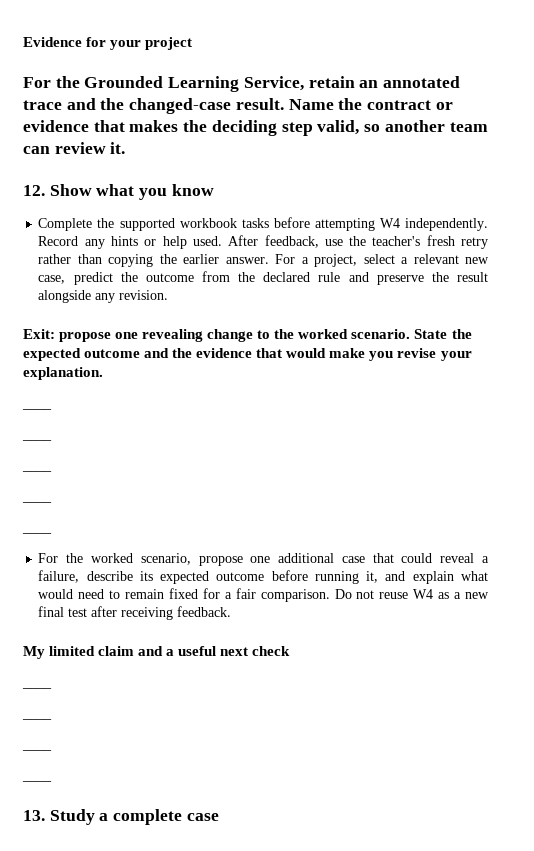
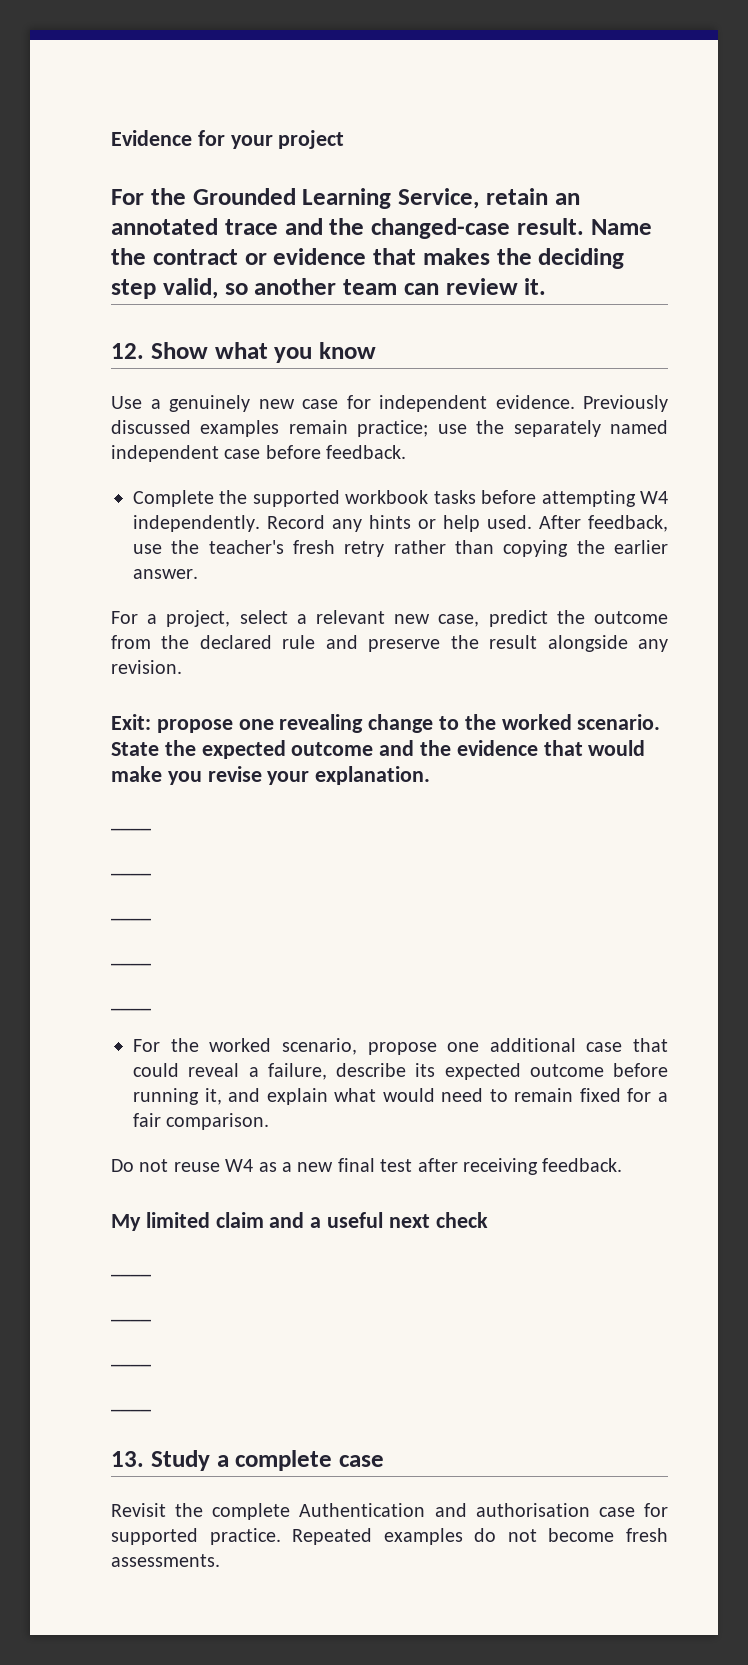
(214, 190) none -> [111,395,668,412] [111,420,668,437] [111,445,407,462] // Use a genuinely new case for independent evidence. Previously discussed examples remain practice; use the separately named independent case before feedback.
(269, 260) none -> (198, 574) //
(330, 595) none -> (270, 1121) //
(219, 817) none -> [111,1503,668,1520] [111,1528,668,1545] [111,1554,220,1567] // Revisit the complete Authentication and authorisation case for supported practice. Repeated examples do not become fresh assessments.

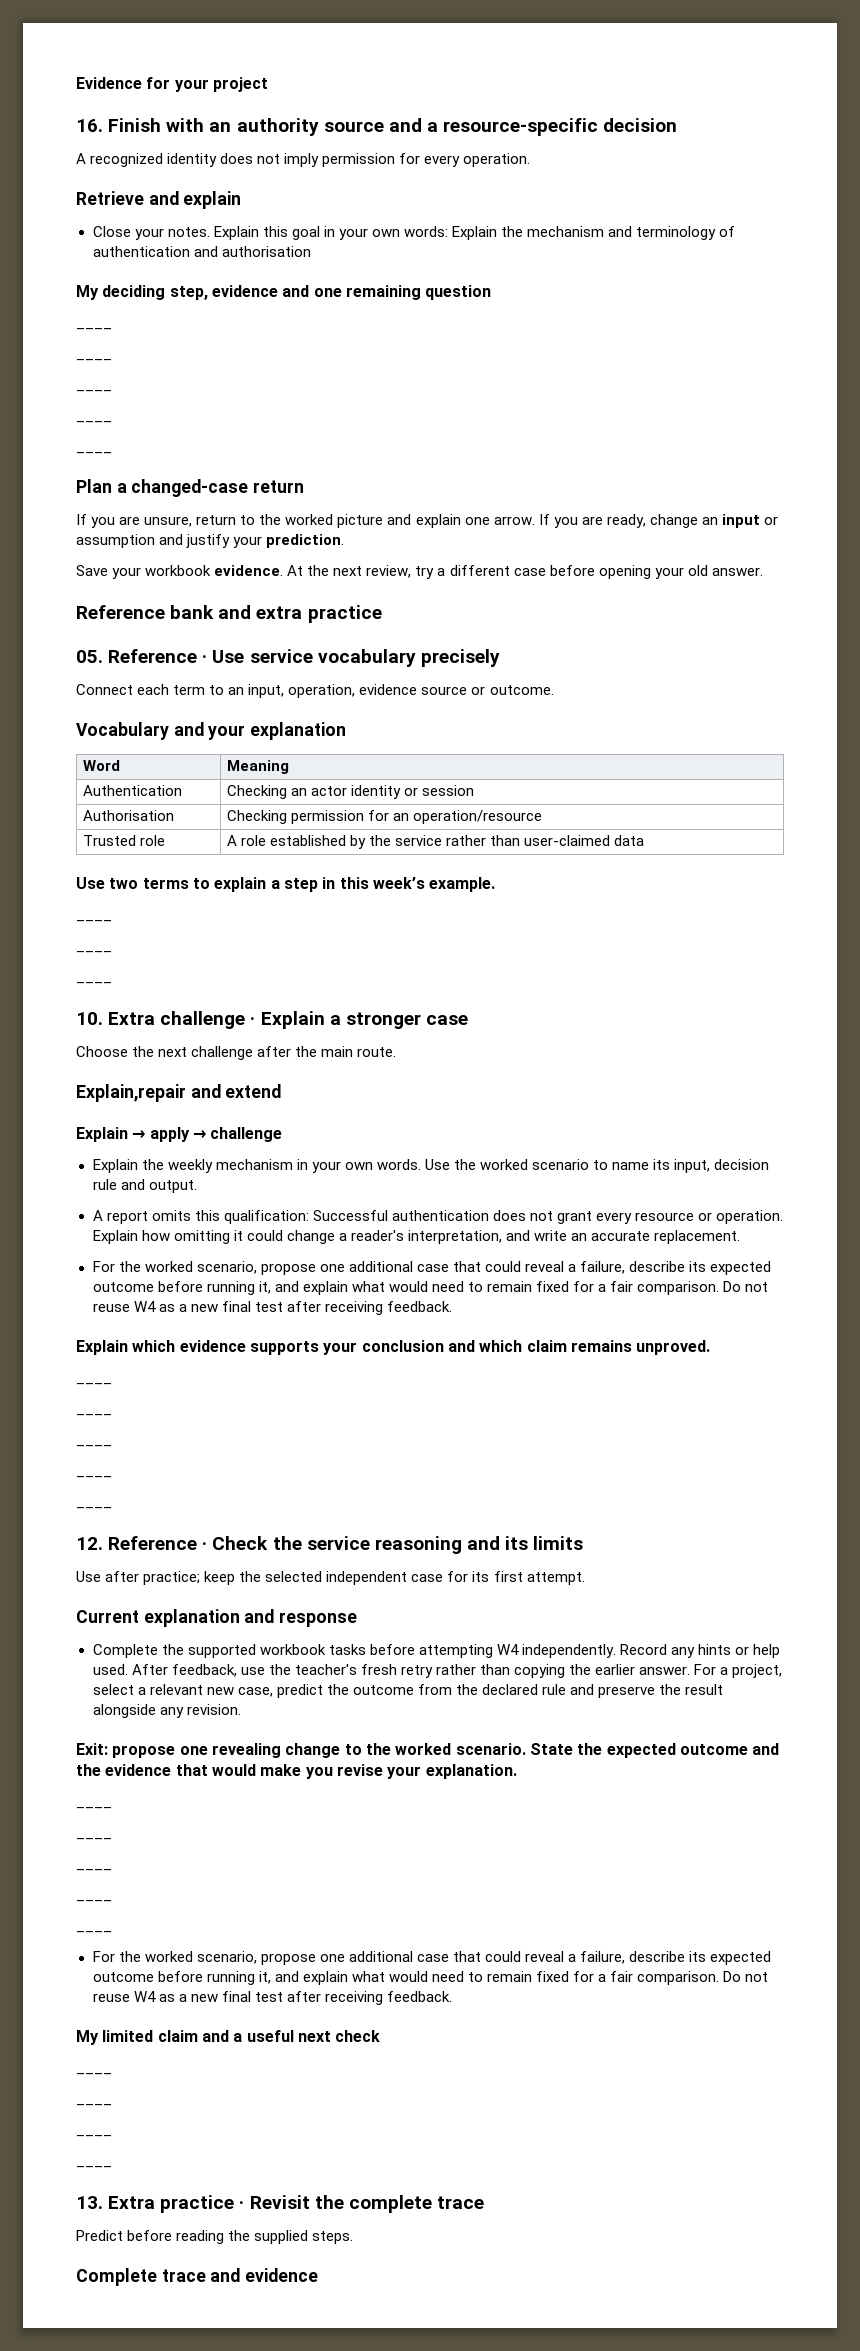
[111,188,580,209] [111,218,652,239] [111,248,625,269] [111,278,547,299] [111,342,376,363] [111,395,668,412] [111,420,668,437] [111,445,407,462] For the Grounded Learning Service, retain an annotated trace and the changed-case result. Name the contract or evidence that makes the deciding step valid, so another team can review it. // 12. Show what you know // Use a genuinely new case for independent evidence. Previously discussed examples remain practice; use the separately named independent case before feedback. -> [76,118,678,136] [76,153,531,167] [76,191,242,209] [92,226,736,240] [92,246,311,257] [76,285,492,300] [76,328,112,330] [76,359,112,361] [76,390,112,392] [76,421,112,423] [76,452,112,454] [76,479,305,497] [76,514,778,528] [76,534,345,548] [76,565,763,579] [76,605,382,623] [76,649,500,667] [76,684,554,698] [76,722,347,740] [82,760,120,771] [226,760,289,774] [82,785,182,796] [226,785,475,799] [82,810,174,821] [226,810,542,824] [82,835,165,846] [226,835,645,849] [76,877,496,892] [76,920,112,922] [76,951,112,953] [76,982,112,984] [76,1011,468,1029] [76,1046,397,1060] [76,1084,282,1102] [76,1127,283,1142] [92,1159,770,1173] [92,1179,197,1193] [92,1210,784,1224] [92,1230,741,1244] [92,1261,772,1275] [92,1281,769,1295] [92,1301,452,1315] [76,1340,711,1355] [76,1383,112,1385] [76,1414,112,1416] [76,1445,112,1447] [76,1476,112,1478] [76,1507,112,1509] [76,1536,584,1554] [76,1571,585,1585] [76,1609,358,1627] 16. Finish with an authority source and a resource-specific decision // A recognized identity does not imply permission for every operation. // Retrieve and explain // Close your notes. Explain this goal in your own words: Explain the mechanism and terminology of authentication and authorisation // My deciding step, evidence and one remaining question // ____ // ____ // ____ // ____ // ____ // Plan a changed-case return // If you are unsure, return to the worked picture and explain one arrow. If you are ready, change an input or assumption and justify your prediction. // Save your workbook evidence. At the next review, try a different case before opening your old answer. // Reference bank and extra practice // 05. Reference · Use service vocabulary precisely // Connect each term to an input, operation, evidence source or outcome. // Vocabulary and your explanation // Word | Meaning // Authentication | Checking an actor identity or session // Authorisation | Checking permission for an operation/resource // Trusted role | A role established by the service rather than user-claimed data // Use two terms to explain a step in this week’s example. // ____ // ____ // ____ // 10. Extra challenge · Explain a stronger case // Choose the next challenge after the main route. // Explain,repair and extend // Explain → apply → challenge // Explain the weekly mechanism in your own words. Use the worked scenario to name its input, decision rule and output. // A report omits this qualification: Successful authentication does not grant every resource or operation. Explain how omitting it could change a reader's interpretation, and write an accurate replacement. // For the worked scenario, propose one additional case that could reveal a failure, describe its expected outcome before running it, and explain what would need to remain fixed for a fair comparison. Do not reuse W4 as a new final test after receiving feedback. // Explain which evidence supports your conclusion and which claim remains unproved. // ____ // ____ // ____ // ____ // ____ // 12. Reference · Check the service reasoning and its limits // Use after practice; keep the selected independent case for its first attempt. // Current explanation and response
(198, 574) // -> (691, 1670) none
(270, 1121) // -> (720, 1978) none
[150,1450,384,1471] [111,1503,668,1520] [111,1528,668,1545] [111,1554,220,1567] Study a complete case // Revisit the complete Authentication and authorisation case for supported practice. Repeated examples do not become fresh assessments. -> [108,2195,484,2213] [76,2230,354,2244] [76,2268,319,2286] Extra practice · Revisit the complete trace // Predict before reading the supplied steps. // Complete trace and evidence

